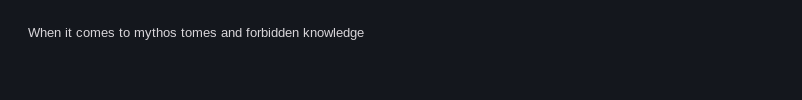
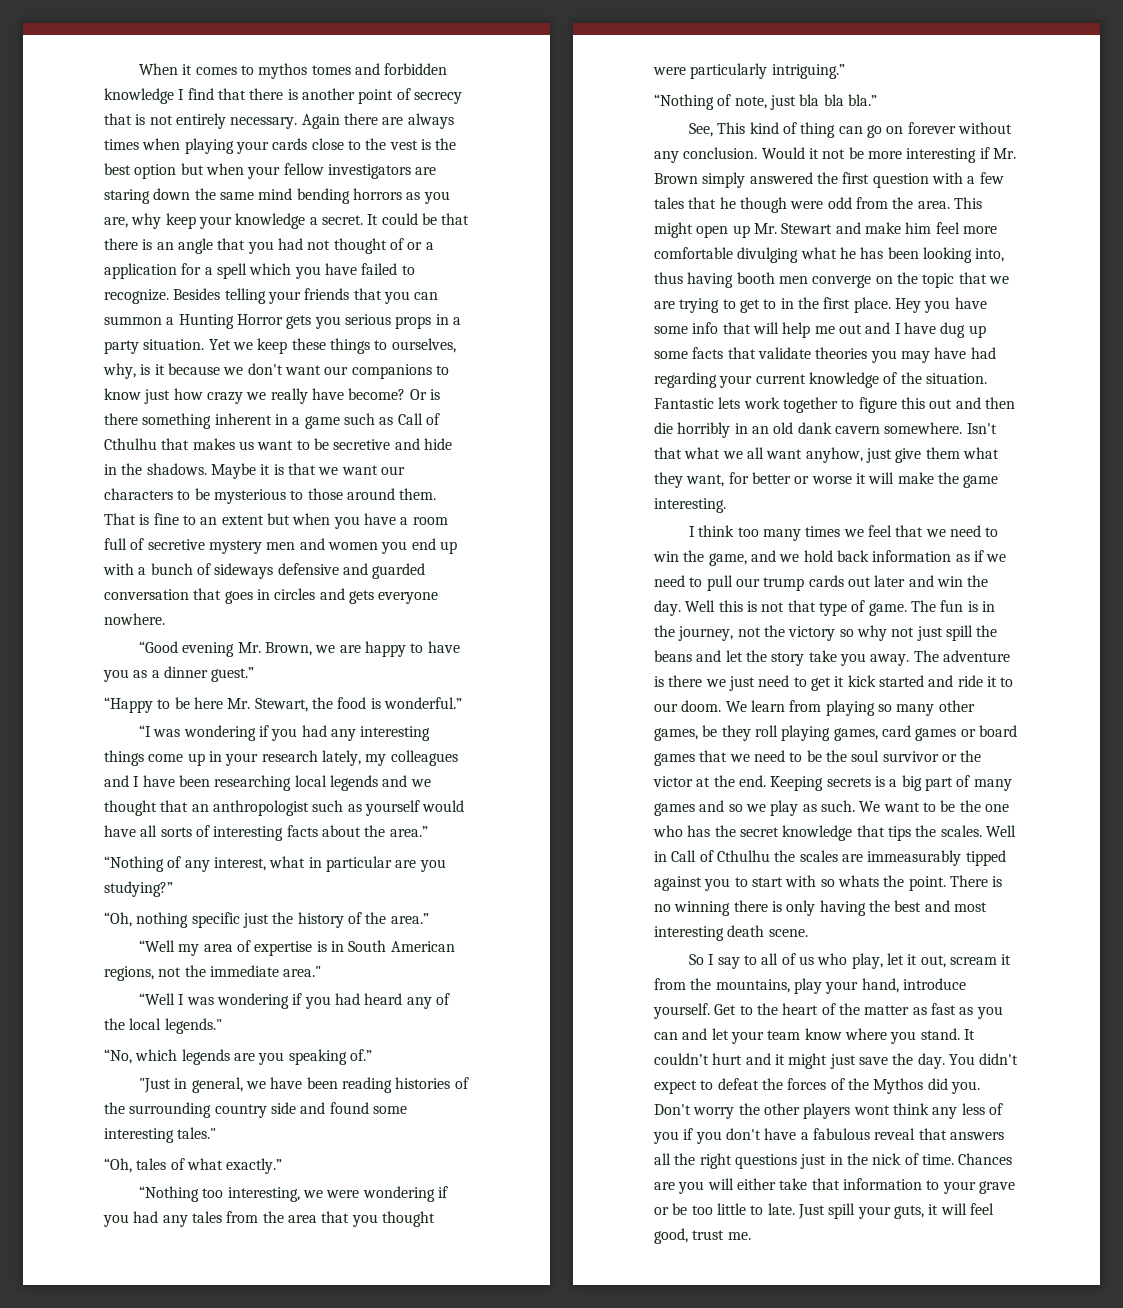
(364, 34) none -> [178,88,462,104] [104,113,454,129] [104,138,457,154] [104,163,437,179] [104,188,450,204] [104,213,470,229] [104,238,434,254] [104,263,415,279] [104,288,439,304] [104,314,461,329] [104,338,456,354] [103,363,449,379] [104,388,440,404] [104,413,440,429] [104,438,452,450] [104,463,405,479] [104,488,437,504] [104,513,448,529] [104,538,457,554] [103,563,426,579] [104,588,439,604] [104,613,165,625] [139,641,460,657] [103,666,255,682] [104,697,462,713] [139,725,431,741] [104,750,458,766] [104,775,431,791] [104,800,465,816] [104,825,428,841] [104,856,446,872] [104,881,173,897] [104,912,429,928] [139,940,455,956] [104,965,322,981] [139,993,451,1009] [104,1018,222,1034] [104,1049,372,1065] [139,1077,469,1093] [104,1102,407,1118] [104,1127,217,1143] [104,1158,283,1174] [139,1186,449,1202] [103,1211,435,1227] [653,63,845,79] [654,94,877,110] [689,122,1013,138] [654,147,1016,163] [654,172,1004,188] [654,197,982,213] [654,222,997,238] [654,247,1005,263] [654,272,1009,288] [654,297,987,313] [654,322,986,338] [654,347,996,363] [654,372,987,388] [654,397,1015,413] [654,422,997,438] [654,447,999,463] [654,472,999,488] [654,498,726,513] [689,525,999,541] [653,550,1007,566] [654,575,989,591] [654,600,995,616] [654,625,998,641] [654,650,1010,666] [654,675,1014,691] [654,700,975,716] [654,725,1017,741] [654,750,982,766] [653,775,1012,791] [654,800,1009,816] [653,825,1016,841] [654,850,1006,866] [654,875,1003,891] [654,900,987,916] [654,925,808,941] [689,953,1012,969] [654,978,966,994] [653,1003,1003,1019] [654,1028,975,1044] [654,1053,1019,1069] [654,1078,980,1094] [654,1103,1003,1119] [653,1128,1004,1144] [654,1153,1013,1169] [654,1178,1015,1194] [654,1203,994,1219] [654,1228,751,1244] I find that there is another point of secrecy that is not entirely necessary. Again there are always times when playing your cards close to the vest is the best option but when your fellow investigators are staring down the same mind bending horrors as you are, why keep your knowledge a secret. It could be that there is an angle that you had not thought of or a application for a spell which you have failed to recognize. Besides telling your friends that you can summon a Hunting Horror gets you serious props in a party situation. Yet we keep these things to ourselves, why, is it because we don't want our companions to know just how crazy we really have become? Or is there something inherent in a game such as Call of Cthulhu that makes us want to be secretive and hide in the shadows. Maybe it is that we want our characters to be mysterious to those around them. That is fine to an extent but when you have a room full of secretive mystery men and women you end up with a bunch of sideways defensive and guarded conversation that goes in circles and gets everyone nowhere. // “Good evening Mr. Brown, we are happy to have you as a dinner guest.” // “Happy to be here Mr. Stewart, the food is wonderful.” // “I was wondering if you had any interesting things come up in your research lately, my colleagues and I have been researching local legends and we thought that an anthropologist such as yourself would have all sorts of interesting facts about the area.” // “Nothing of any interest, what in particular are you studying?” // “Oh, nothing specific just the history of the area.” // “Well my area of expertise is in South American regions, not the immediate area." // “Well I was wondering if you had heard any of the local legends." // “No, which legends are you speaking of.” // "Just in general, we have been reading histories of the surrounding country side and found some interesting tales." // “Oh, tales of what exactly.” // “Nothing too interesting, we were wondering if you had any tales from the area that you thought were particularly intriguing.” // “Nothing of note, just bla bla bla.” // See, This kind of thing can go on forever without any conclusion. Would it not be more interesting if Mr. Brown simply answered the first question with a few tales that he though were odd from the area. This might open up Mr. Stewart and make him feel more comfortable divulging what he has been looking into, thus having booth men converge on the topic that we are trying to get to in the first place. Hey you have some info that will help me out and I have dug up some facts that validate theories you may have had regarding your current knowledge of the situation. Fantastic lets work together to figure this out and then die horribly in an old dank cavern somewhere. Isn't that what we all want anyhow, just give them what they want, for better or worse it will make the game interesting. // I think too many times we feel that we need to win the game, and we hold back information as if we need to pull our trump cards out later and win the day. Well this is not that type of game. The fun is in the journey, not the victory so why not just spill the beans and let the story take you away. The adventure is there we just need to get it kick started and ride it to our doom. We learn from playing so many other games, be they roll playing games, card games or board games that we need to be the soul survivor or the victor at the end. Keeping secrets is a big part of many games and so we play as such. We want to be the one who has the secret knowledge that tips the scales. Well in Call of Cthulhu the scales are immeasurably tipped against you to start with so whats the point. There is no winning there is only having the best and most interesting death scene. // So I say to all of us who play, let it out, scream it from the mountains, play your hand, introduce yourself. Get to the heart of the matter as fast as you can and let your team know where you stand. It couldn’t hurt and it might just save the day. You didn't expect to defeat the forces of the Mythos did you. Don't worry the other players wont think any less of you if you don't have a fabulous reveal that answers all the right questions just in the nick of time. Chances are you will either take that information to your grave or be too little to late. Just spill your guts, it will feel good, trust me.

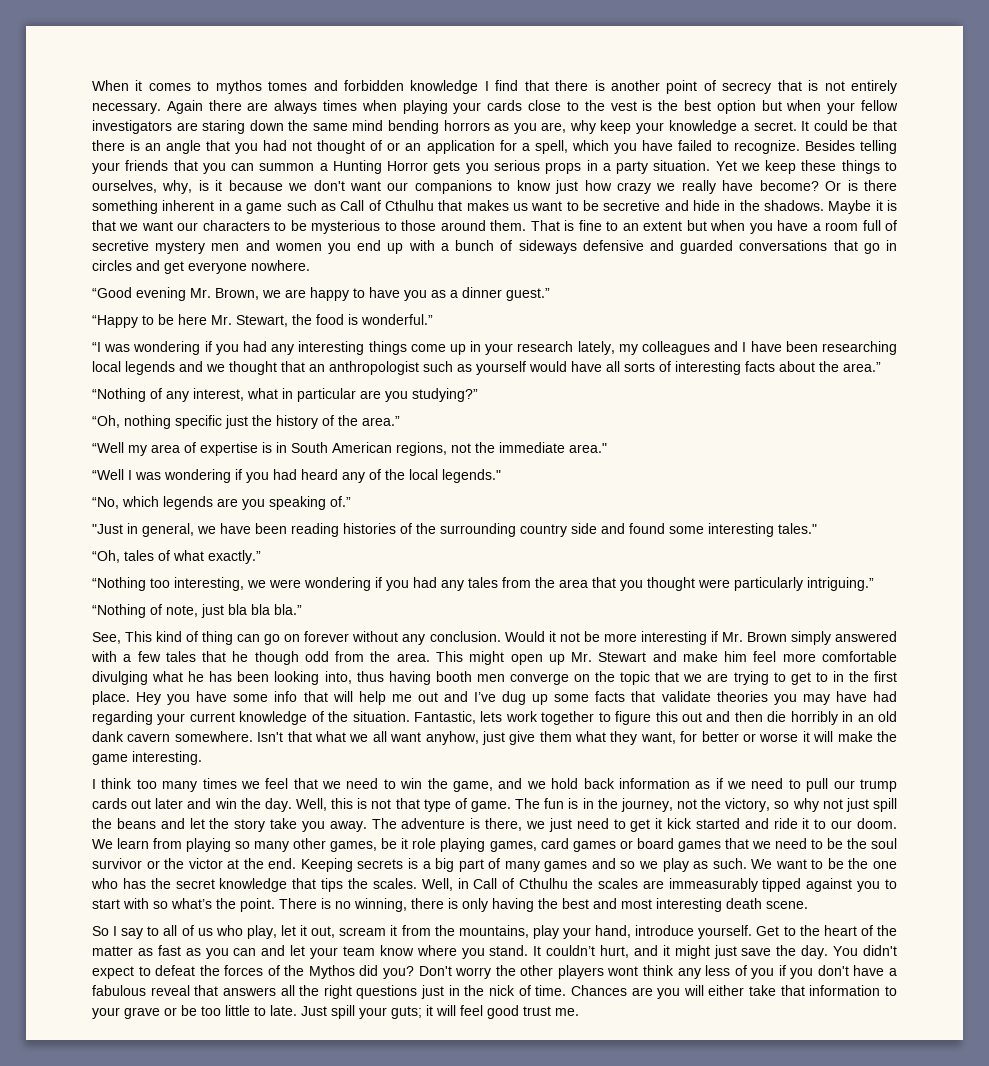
[425,242,434,250] a -> [405,143,422,151] an
[216,263,247,279] spell -> [534,140,568,154] spell,
[104,588,253,604] conversation that goes -> [739,240,880,254] conversations that go
[348,590,374,604] gets -> [164,261,184,274] get
[816,172,929,188] the first question -> (897, 636) none
[790,201,824,209] were -> (299, 658) none
[894,322,936,334] I have -> [474,692,497,702] I’ve
[654,398,714,409] Fantastic -> [414,711,476,724] Fantastic,
[685,600,716,612] Well -> [296,798,327,811] Well,
[788,626,836,641] victory -> [725,798,771,812] victory,
[668,675,703,687] there -> [485,818,523,831] there,
[721,725,778,741] they roll -> [401,838,437,849] it role
[985,825,1016,837] Well -> [421,878,453,891] Well,
[837,875,879,887] whats -> [171,898,212,909] what’s
[674,901,731,916] winning -> [354,898,407,912] winning,
[712,1053,743,1065] hurt -> [600,945,630,958] hurt,
[950,1081,980,1094] you. -> [383,966,415,979] you?
[893,1205,924,1219] guts, -> [391,1006,422,1019] guts;
[654,1228,688,1244] good, -> [487,1005,519,1019] good

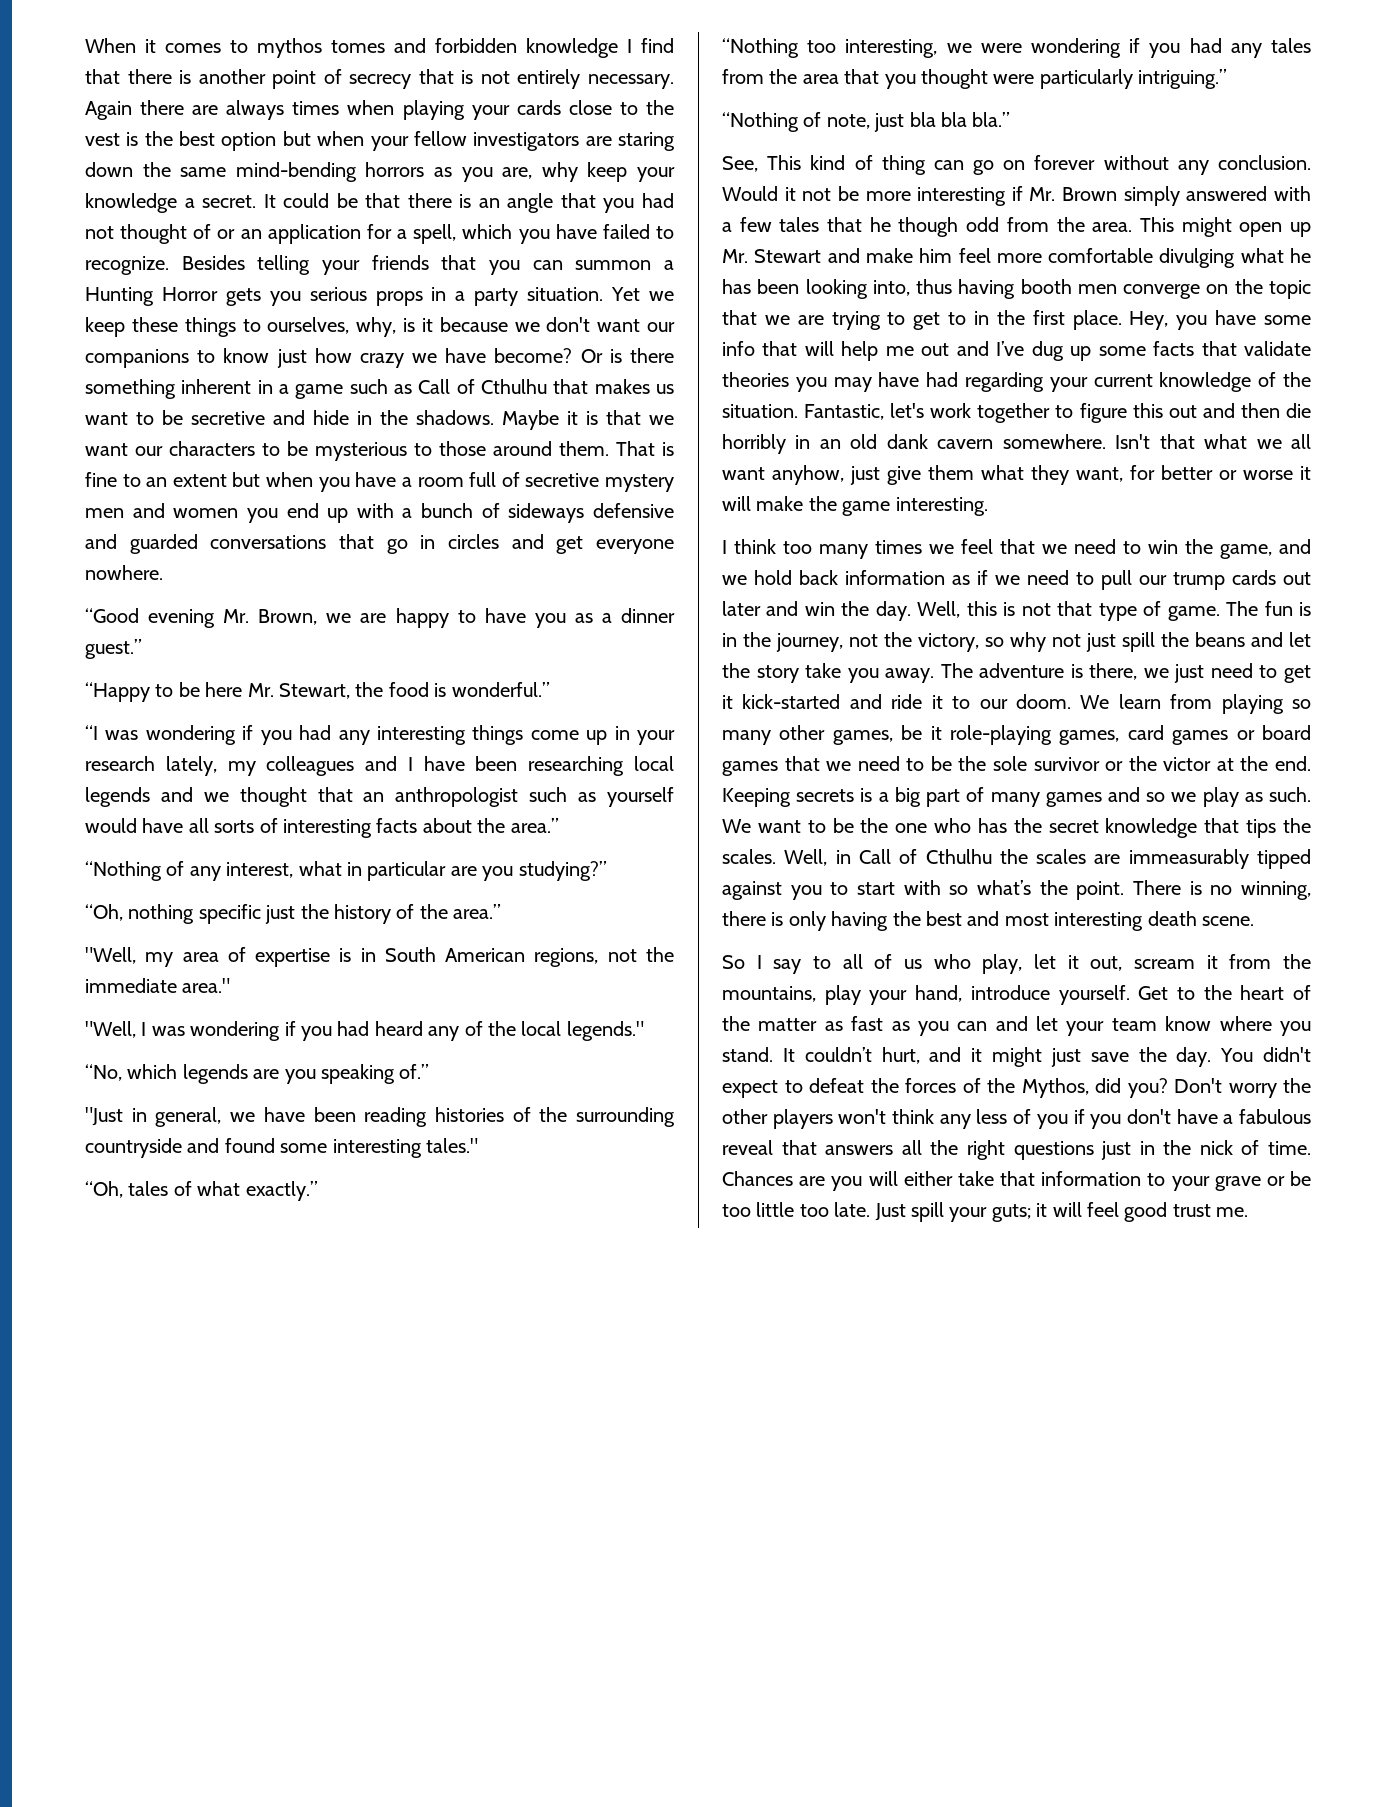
[352,120,439,134] mind bending -> [235,162,357,182] mind-bending
[681,180,716,194] really -> (438, 358) none
[92,442,124,453] “Well -> [85,947,136,964] "Well,
[92,469,124,480] “Well -> [85,1021,136,1038] "Well,
[520,523,597,537] country side -> [85,1138,182,1158] countryside
[136,692,162,705] Hey -> [1129,311,1169,330] Hey,
[480,711,503,722] lets -> [890,403,925,418] let's
[667,818,740,829] kick started -> [742,694,841,709] kick-started
[412,838,486,852] role playing -> [950,725,1052,745] role-playing
[870,838,897,849] soul -> [993,756,1027,771] sole
[308,965,355,979] Mythos -> [1021,1078,1089,1098] Mythos,
[607,966,639,976] wont -> [838,1109,887,1124] won't
[254,1006,266,1016] to -> [799,1204,829,1217] too

